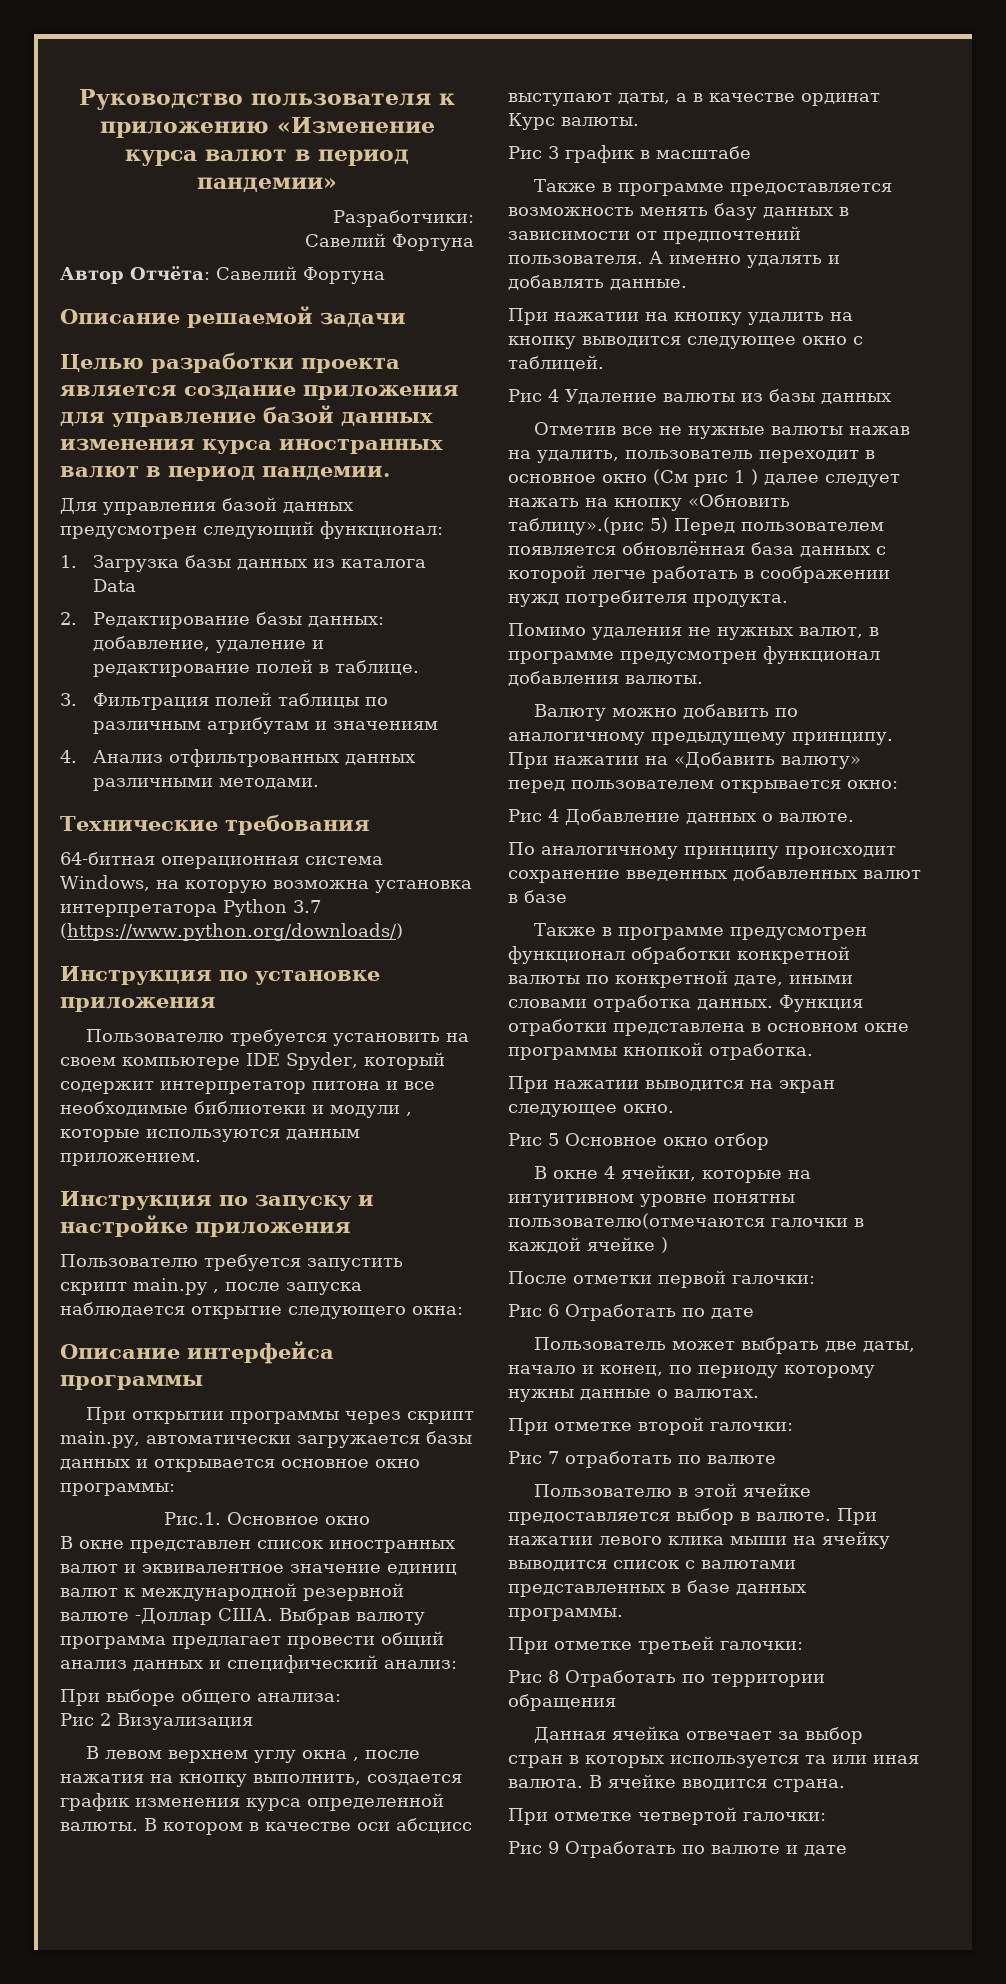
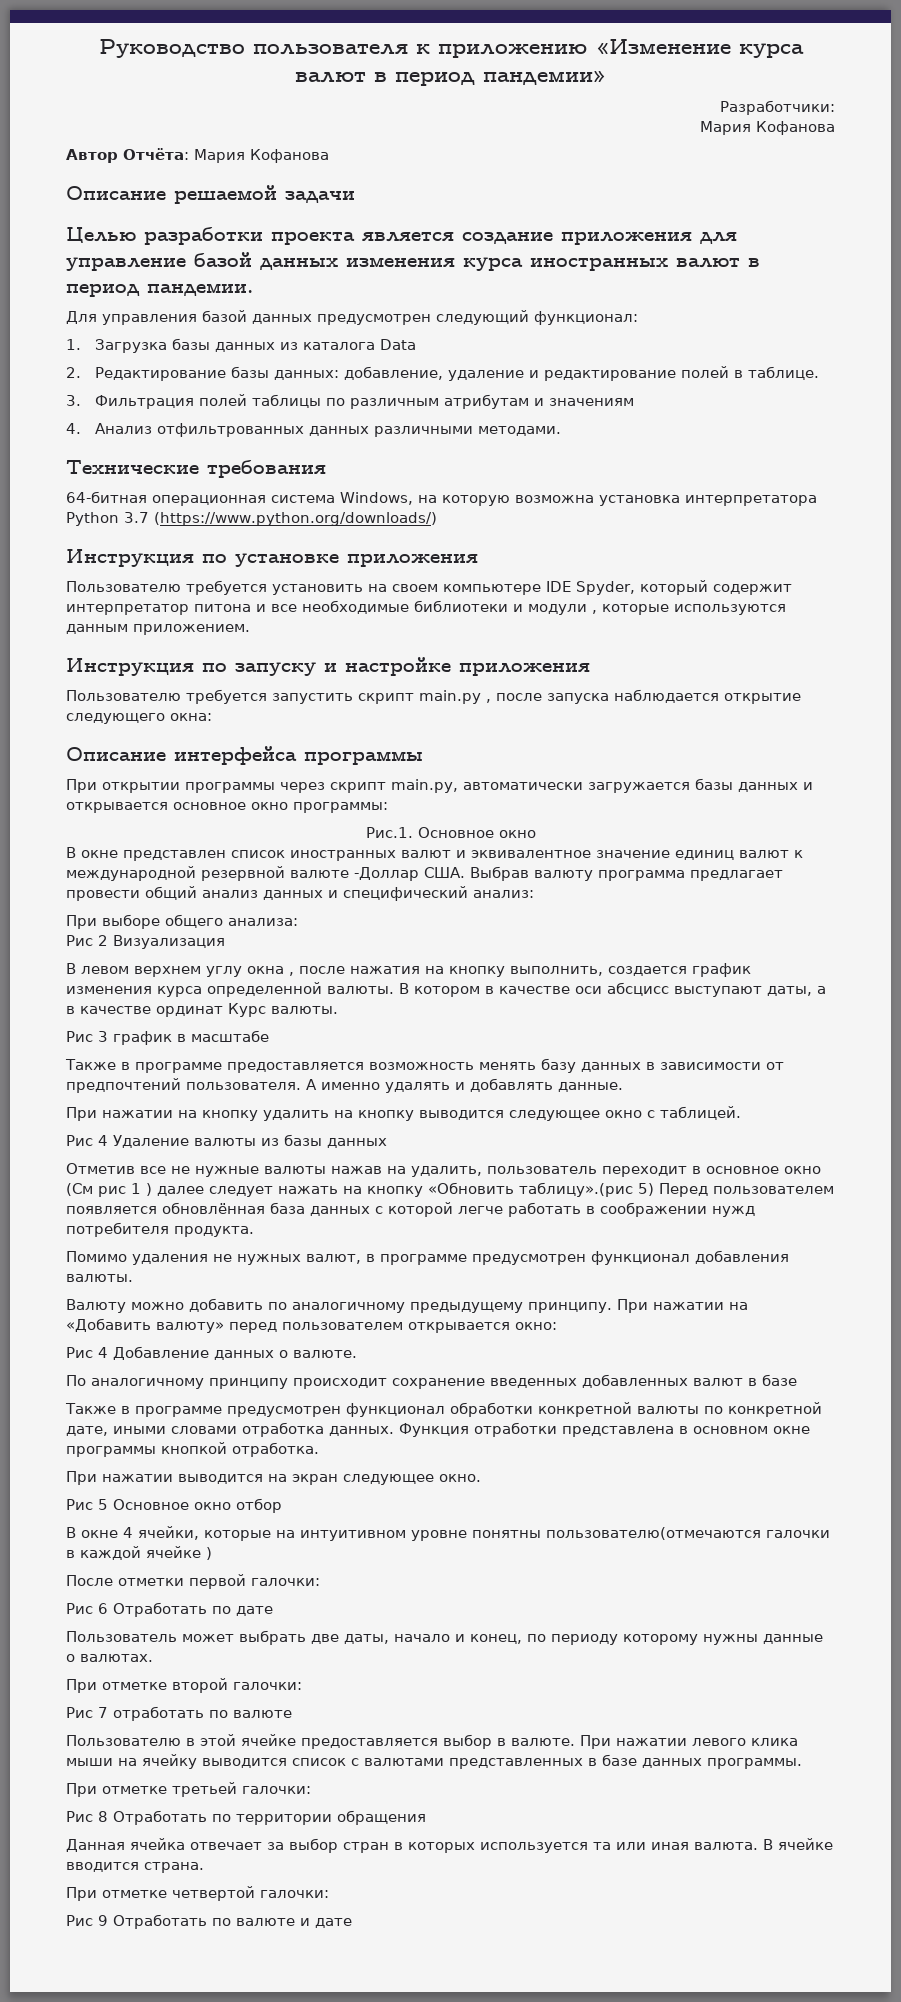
[305,233,474,251] Савелий Фортуна -> [700,121,835,135] Мария Кофанова
[216,266,385,284] Савелий Фортуна -> [194,149,329,163] Мария Кофанова

